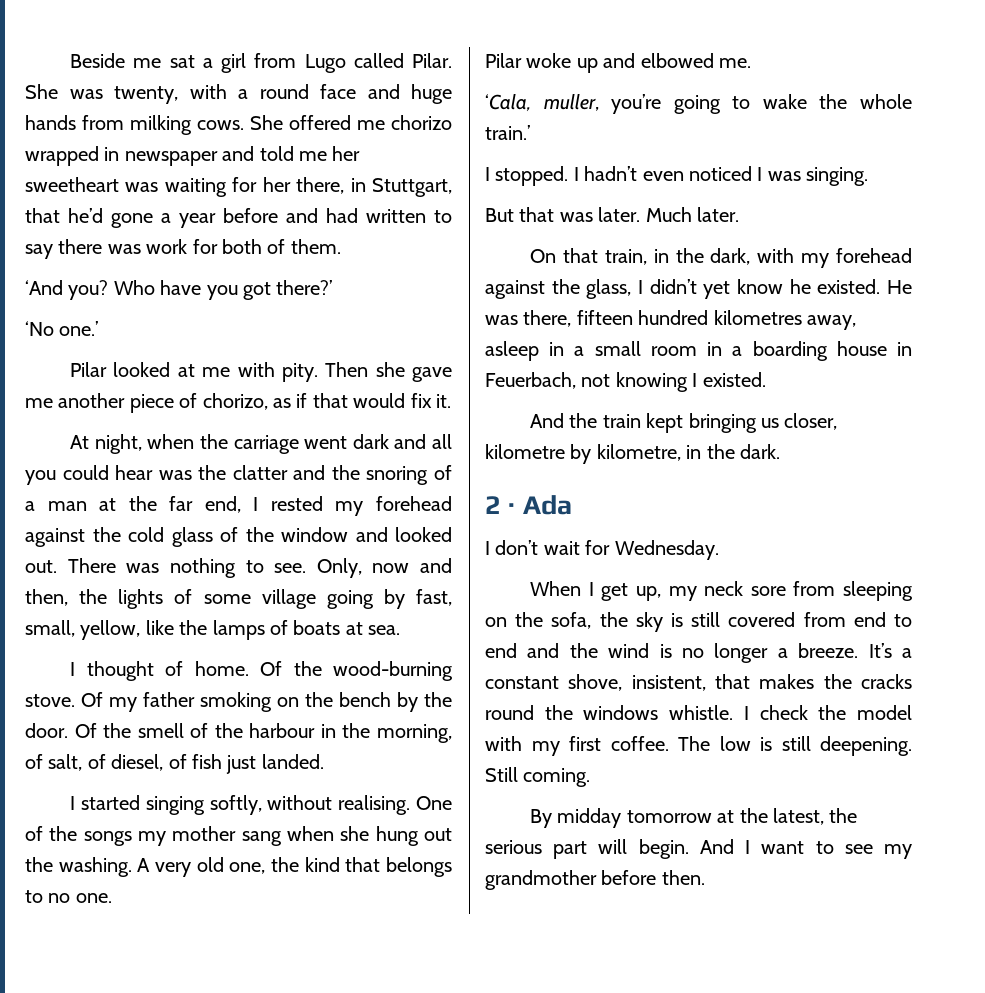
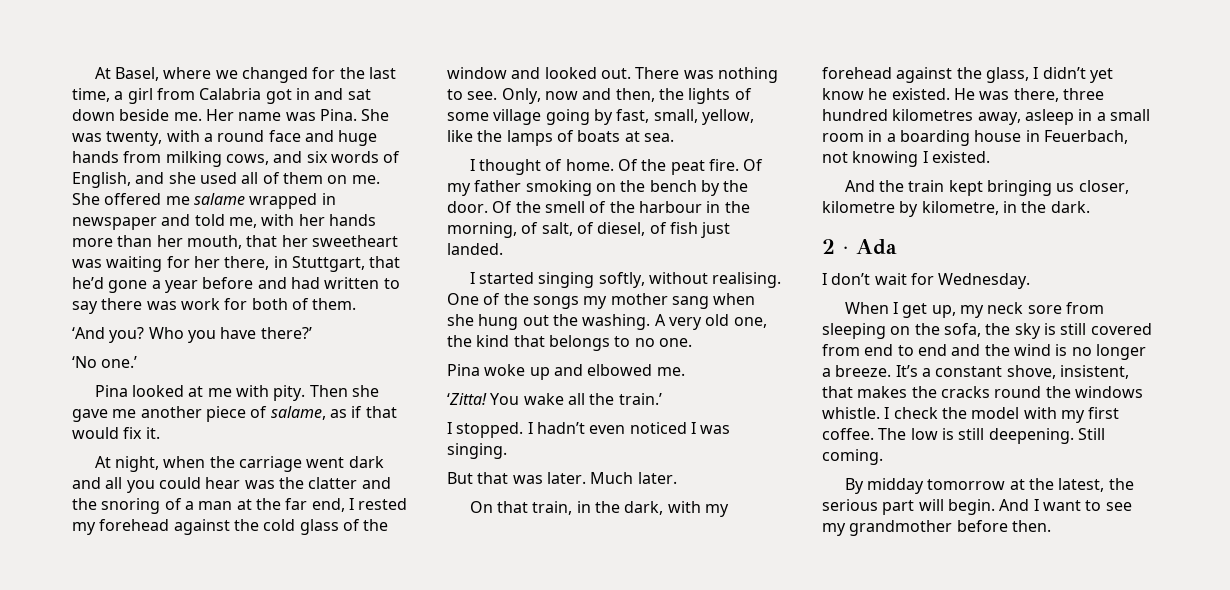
[70,53,453,73] Beside me sat a girl from Lugo called Pilar. -> [94,67,396,83] [72,88,371,104] [72,109,357,121] At Basel, where we changed for the last time, a girl from Calabria got in and sat down beside me. Her name was Pina.
[197,120,244,130] cows. -> [225,151,401,165] [72,172,380,188] cows, and six words of English, and she used all of them on me.
[391,115,452,130] chorizo -> [193,193,245,205] salame
[299,151,327,161] me -> [228,214,376,228] [72,235,278,249] me, with her hands more than her mouth, that
[160,280,271,300] have you got -> [187,327,257,343] you have
[70,362,108,377] Pilar -> [94,385,128,397] Pina
[202,393,268,410] chorizo, -> [270,406,326,420] salame,
[333,661,454,681] [25,694,75,707] wood-burning stove. -> [670,159,739,175] peat fire.
[485,53,522,68] Pilar -> [447,364,480,376] Pina
[485,94,912,114] ‘Cala, muller, you’re going to wake the whole -> [447,393,615,405] ‘Zitta! You wake all the
[576,310,633,325] fifteen -> [1062,88,1104,100] three

